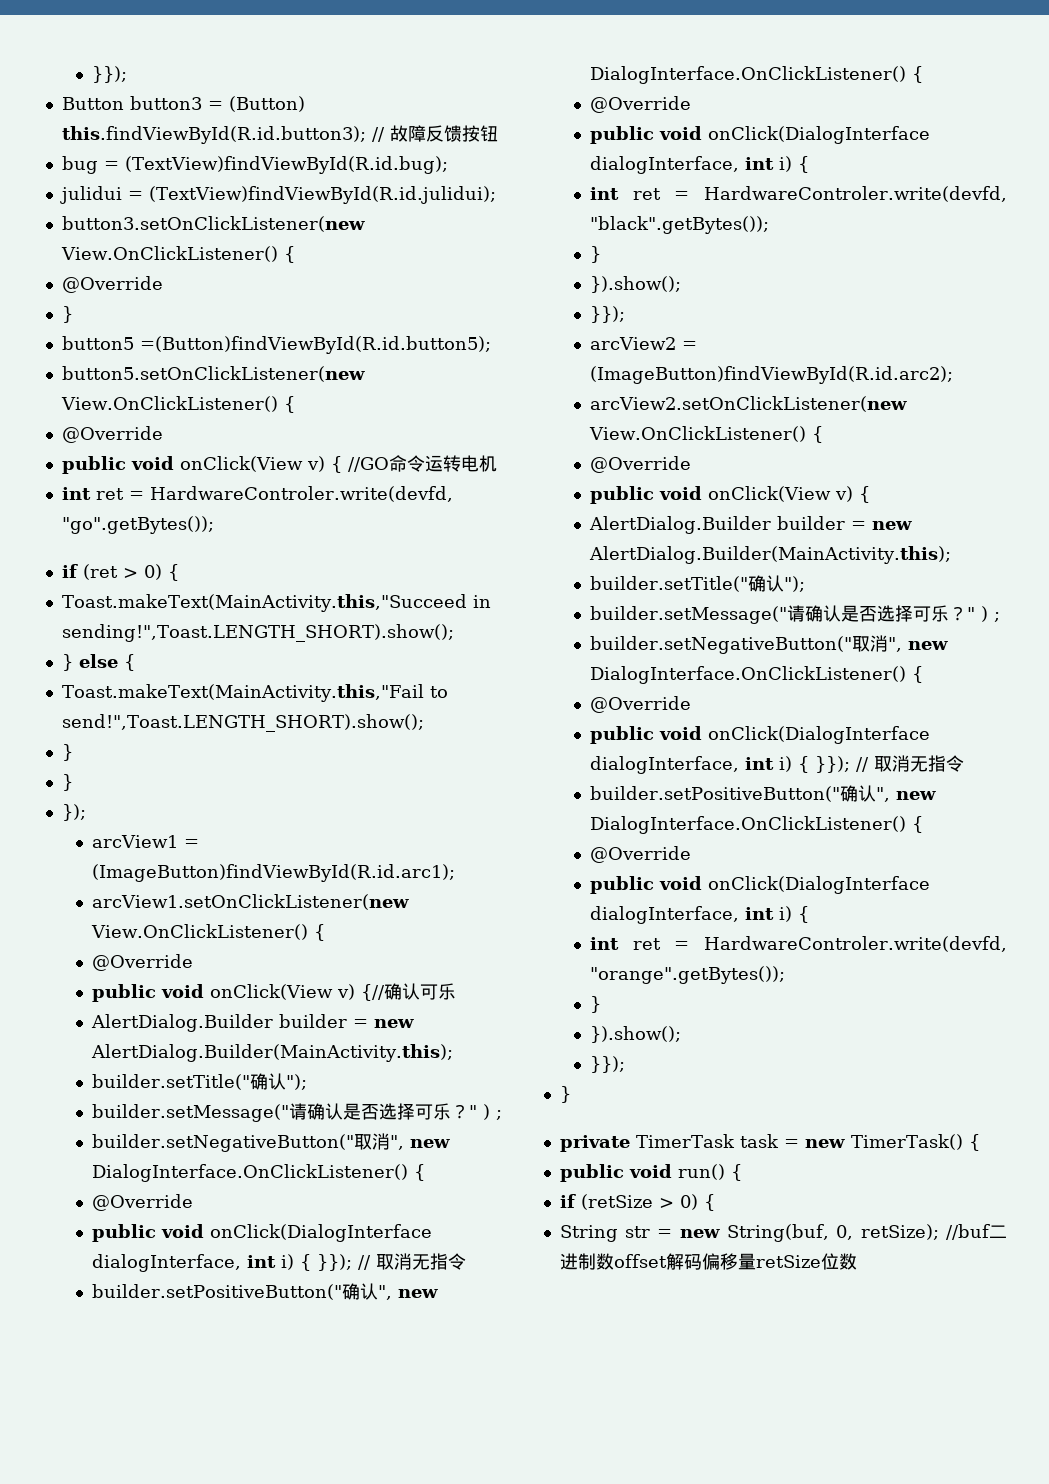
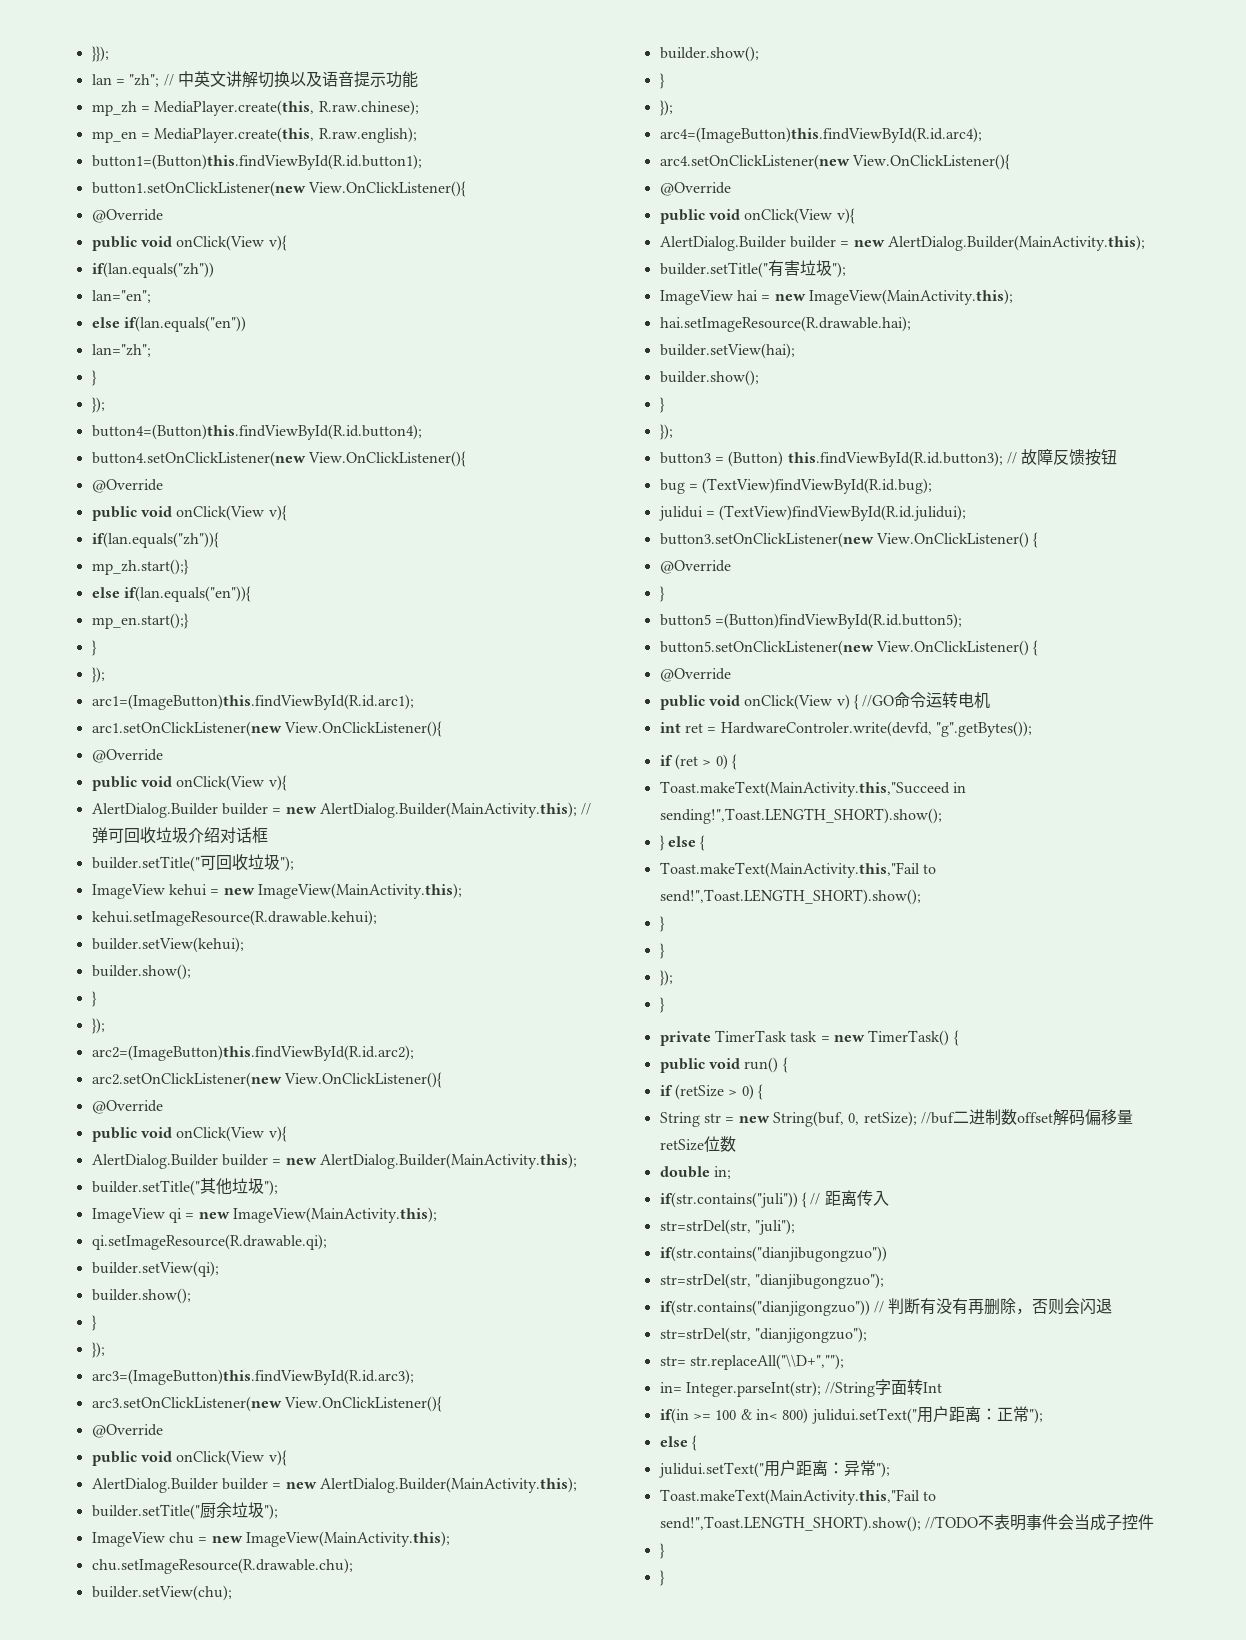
[92,66,128,83] [61,97,124,110] }}); // Button -> [91,46,109,62] [91,71,418,88] [91,100,419,116] [91,127,417,143] [91,154,422,170] [91,181,466,197] [91,209,163,223] [91,235,287,251] [91,262,214,278] [91,290,151,303] [91,316,246,332] [91,344,151,357] [91,370,97,386] [91,397,105,413] [91,424,422,440] [91,451,466,467] [91,479,163,493] [91,505,287,521] [91,532,219,548] [91,559,189,575] [91,586,251,602] [91,613,189,629] [91,640,97,656] [91,667,105,683] [91,694,414,710] [91,721,442,737] [91,749,163,763] [91,775,287,791] [91,802,592,818] [91,827,268,844] [91,854,294,872] [91,883,462,899] [91,910,377,926] [91,937,244,953] [91,964,191,980] [91,991,97,1007] [91,1018,105,1034] [91,1045,414,1061] [91,1072,442,1088] [91,1100,163,1114] [91,1126,287,1142] [91,1153,577,1169] [91,1178,278,1196] [91,1207,437,1223] [91,1234,327,1250] [91,1261,219,1277] [91,1288,191,1304] [91,1315,97,1331] [91,1342,105,1358] [91,1369,414,1385] [91,1396,442,1412] [91,1424,163,1438] [91,1450,287,1466] [91,1477,577,1493] [91,1502,278,1520] [91,1531,450,1547] [91,1558,353,1574] [91,1585,232,1601] [659,46,759,62] [659,73,665,89] [659,100,673,116] [659,127,982,143] [659,154,1010,170] [659,182,731,196] [659,208,855,224] [659,235,1145,251] [659,260,846,278] [659,289,1013,305] [659,316,911,332] [659,343,795,359] [659,370,759,386] [659,397,665,413] [659,424,673,440] }}); // lan = "zh"; // 中英文讲解切换以及语音提示功能 // mp_zh = MediaPlayer.create(this, R.raw.chinese); // mp_en = MediaPlayer.create(this, R.raw.english); // button1=(Button)this.findViewById(R.id.button1); // button1.setOnClickListener(new View.OnClickListener(){ // @Override // public void onClick(View v){ // if(lan.equals("zh")) // lan="en"; // else if(lan.equals("en")) // lan="zh"; // } // }); // button4=(Button)this.findViewById(R.id.button4); // button4.setOnClickListener(new View.OnClickListener(){ // @Override // public void onClick(View v){ // if(lan.equals("zh")){ // mp_zh.start();} // else if(lan.equals("en")){ // mp_en.start();} // } // }); // arc1=(ImageButton)this.findViewById(R.id.arc1); // arc1.setOnClickListener(new View.OnClickListener(){ // @Override // public void onClick(View v){ // AlertDialog.Builder builder = new AlertDialog.Builder(MainActivity.this); // 弹可回收垃圾介绍对话框 // builder.setTitle("可回收垃圾"); // ImageView kehui = new ImageView(MainActivity.this); // kehui.setImageResource(R.drawable.kehui); // builder.setView(kehui); // builder.show(); // } // }); // arc2=(ImageButton)this.findViewById(R.id.arc2); // arc2.setOnClickListener(new View.OnClickListener(){ // @Override // public void onClick(View v){ // AlertDialog.Builder builder = new AlertDialog.Builder(MainActivity.this); // builder.setTitle("其他垃圾"); // ImageView qi = new ImageView(MainActivity.this); // qi.setImageResource(R.drawable.qi); // builder.setView(qi); // builder.show(); // } // }); // arc3=(ImageButton)this.findViewById(R.id.arc3); // arc3.setOnClickListener(new View.OnClickListener(){ // @Override // public void onClick(View v){ // AlertDialog.Builder builder = new AlertDialog.Builder(MainActivity.this); // builder.setTitle("厨余垃圾"); // ImageView chu = new ImageView(MainActivity.this); // chu.setImageResource(R.drawable.chu); // builder.setView(chu); // builder.show(); // } // }); // arc4=(ImageButton)this.findViewById(R.id.arc4); // arc4.setOnClickListener(new View.OnClickListener(){ // @Override // public void onClick(View v){ // AlertDialog.Builder builder = new AlertDialog.Builder(MainActivity.this); // builder.setTitle("有害垃圾"); // ImageView hai = new ImageView(MainActivity.this); // hai.setImageResource(R.drawable.hai); // builder.setView(hai); // builder.show(); // } // }); //
[61,516,214,534] "go".getBytes()); -> [935,721,1032,737] "g".getBytes());
[92,835,200,848] [92,864,456,882] [92,894,410,910] [91,924,326,941] [92,954,194,971] [92,983,457,1002] [91,1014,415,1032] [91,1044,454,1062] [92,1073,308,1090] [92,1103,503,1122] [92,1133,451,1152] [92,1164,426,1182] [92,1194,194,1211] [92,1224,433,1242] [92,1253,467,1272] [92,1283,439,1300] [590,66,924,84] [590,96,692,113] [590,126,931,144] [590,156,810,174] [590,186,1008,202] [590,216,770,234] [590,246,602,263] [590,276,682,293] [590,306,626,323] [590,337,698,350] [590,366,954,384] [590,396,908,412] [589,426,824,443] [590,456,692,473] [590,486,871,504] [589,516,913,534] [589,546,952,564] [590,575,806,592] [590,605,1001,624] [590,635,949,654] [590,666,924,684] [590,696,692,713] [590,726,931,744] [590,755,965,774] [590,785,937,802] [590,816,924,834] [590,846,692,863] [590,876,931,894] [590,906,810,924] [590,936,1008,952] [590,966,786,984] [590,996,602,1013] [590,1026,682,1043] [590,1056,626,1073] // arcView1 = (ImageButton)findViewById(R.id.arc1); // arcView1.setOnClickListener(new View.OnClickListener() { // @Override // public void onClick(View v) {//确认可乐 // AlertDialog.Builder builder = new AlertDialog.Builder(MainActivity.this); // builder.setTitle("确认"); // builder.setMessage("请确认是否选择可乐？" ) ; // builder.setNegativeButton("取消", new DialogInterface.OnClickListener() { // @Override // public void onClick(DialogInterface dialogInterface, int i) { }}); // 取消无指令 // builder.setPositiveButton("确认", new DialogInterface.OnClickListener() { // @Override // public void onClick(DialogInterface dialogInterface, int i) { // int ret = HardwareControler.write(devfd, "black".getBytes()); // } // }).show(); // }}); // arcView2 = (ImageButton)findViewById(R.id.arc2); // arcView2.setOnClickListener(new View.OnClickListener() { // @Override // public void onClick(View v) { // AlertDialog.Builder builder = new AlertDialog.Builder(MainActivity.this); // builder.setTitle("确认"); // builder.setMessage("请确认是否选择可乐？" ) ; // builder.setNegativeButton("取消", new DialogInterface.OnClickListener() { // @Override // public void onClick(DialogInterface dialogInterface, int i) { }}); // 取消无指令 // builder.setPositiveButton("确认", new DialogInterface.OnClickListener() { // @Override // public void onClick(DialogInterface dialogInterface, int i) { // int ret = HardwareControler.write(devfd, "orange".getBytes()); // } // }).show(); // }}); -> (673, 978) none
(857, 1261) none -> [659,1166,731,1179] [659,1190,889,1208] [659,1219,795,1235] [659,1246,887,1262] [659,1273,884,1289] [659,1298,1113,1316] [659,1327,867,1343] [659,1354,844,1370] [659,1379,943,1397] [659,1406,1043,1424] [659,1435,697,1451] [658,1460,890,1478] [659,1489,936,1505] [659,1514,1154,1532] [659,1543,665,1559] [659,1570,665,1586] // double in; // if(str.contains("juli")) { // 距离传入 // str=strDel(str, "juli"); // if(str.contains("dianjibugongzuo")) // str=strDel(str, "dianjibugongzuo"); // if(str.contains("dianjigongzuo")) // 判断有没有再删除，否则会闪退 // str=strDel(str, "dianjigongzuo"); // str= str.replaceAll("\\D+",""); // in= Integer.parseInt(str); //String字面转Int // if(in >= 100 & in< 800) julidui.setText("用户距离：正常"); // else { // julidui.setText("用户距离：异常"); // Toast.makeText(MainActivity.this,"Fail to send!",Toast.LENGTH_SHORT).show(); //TODO不表明事件会当成子控件 // } // }

